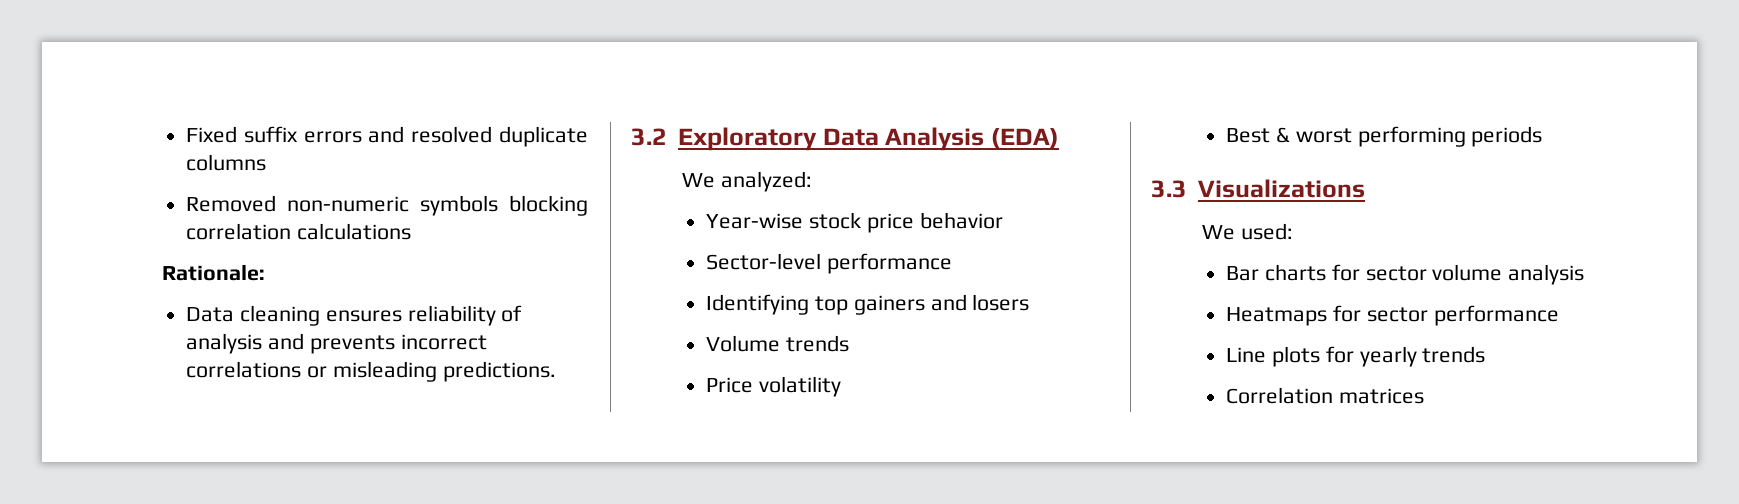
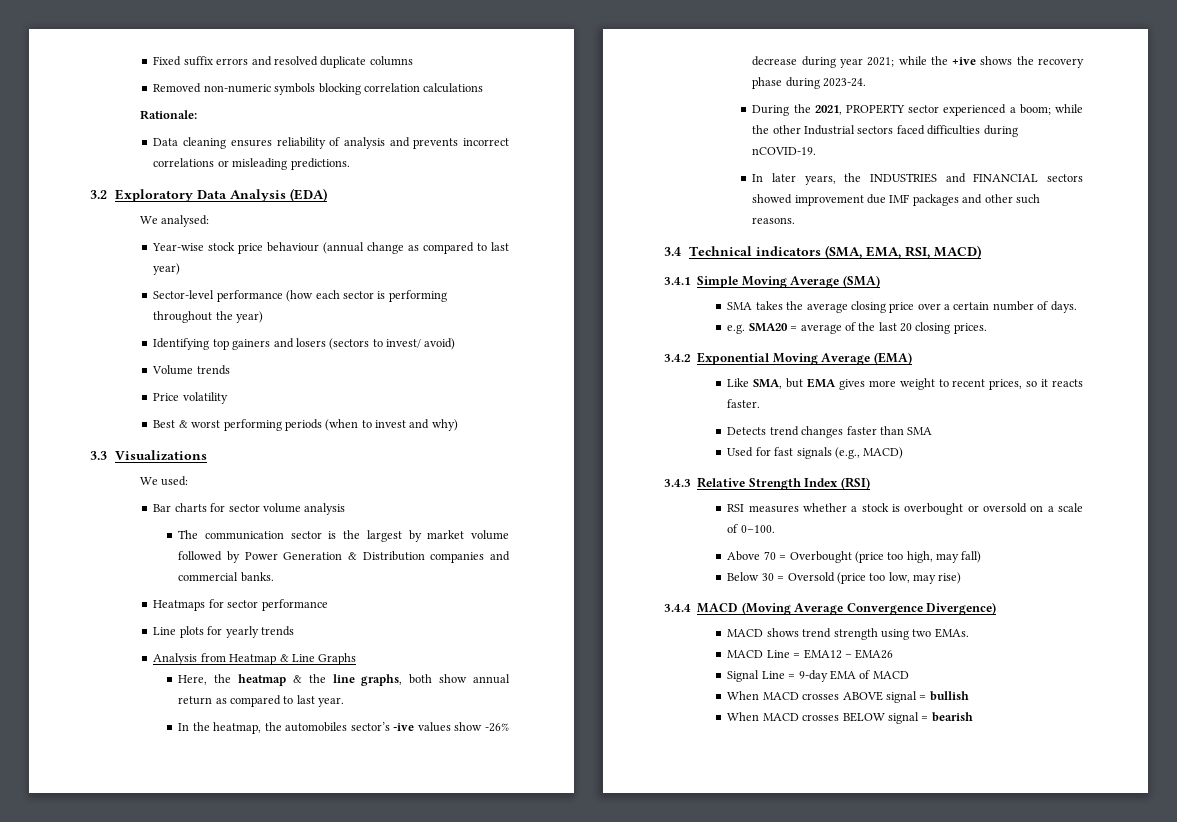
[721,171,813,192] analyzed: -> [161,215,210,227] analysed:
[919,212,1003,229] [706,253,952,274] behavior // Sector-level performance -> [267,242,509,254] [153,263,181,275] [153,290,447,302] [153,311,264,323] behaviour (annual change as compared to last year) // Sector-level performance (how each sector is performing throughout the year)
(1030, 302) none -> [329,338,456,350] (sectors to invest/ avoid)
(1543, 136) none -> [325,419,458,431] (when to invest and why)
(1585, 274) none -> [178,530,509,542] [178,551,511,563] [178,572,274,582] // The communication sector is the largest by market volume followed by Power Generation & Distribution companies and commercial banks.
[1226,387,1424,404] Correlation matrices -> [153,653,357,665] [178,674,511,686] [178,695,345,707] [178,722,510,734] [752,56,1084,68] [752,77,867,89] [752,104,1083,116] [752,125,1018,137] [752,147,817,155] [752,173,1083,185] [752,194,1040,206] [752,217,796,224] [664,245,981,259] [664,275,880,288] [727,301,1077,313] [727,322,987,334] [664,352,912,365] [727,378,1083,390] [727,399,761,408] [727,426,933,438] [727,447,904,459] [664,477,870,490] [727,503,1083,515] [727,524,775,533] [727,551,982,563] [727,572,962,584] [664,602,997,615] [727,628,969,640] [727,649,894,659] [727,670,909,682] [727,691,969,703] [727,712,973,724] Analysis from Heatmap & Line Graphs // Here, the heatmap & the line graphs, both show annual return as compared to last year. // In the heatmap, the automobiles sector’s -ive values show -26% decrease during year 2021; while the +ive shows the recovery phase during 2023-24. // During the 2021, PROPERTY sector experienced a boom; while the other Industrial sectors faced difficulties during nCOVID-19. // In later years, the INDUSTRIES and FINANCIAL sectors showed improvement due IMF packages and other such reasons. // 3.4 Technical indicators (SMA, EMA, RSI, MACD) // 3.4.1 Simple Moving Average (SMA) // SMA takes the average closing price over a certain number of days. // e.g. SMA20 = average of the last 20 closing prices. // 3.4.2 Exponential Moving Average (EMA) // Like SMA, but EMA gives more weight to recent prices, so it reacts faster. // Detects trend changes faster than SMA // Used for fast signals (e.g., MACD) // 3.4.3 Relative Strength Index (RSI) // RSI measures whether a stock is overbought or oversold on a scale of 0–100. // Above 70 = Overbought (price too high, may fall) // Below 30 = Oversold (price too low, may rise) // 3.4.4 MACD (Moving Average Convergence Divergence) // MACD shows trend strength using two EMAs. // MACD Line = EMA12 − EMA26 // Signal Line = 9-day EMA of MACD // When MACD crosses ABOVE signal = bullish // When MACD crosses BELOW signal = bearish

